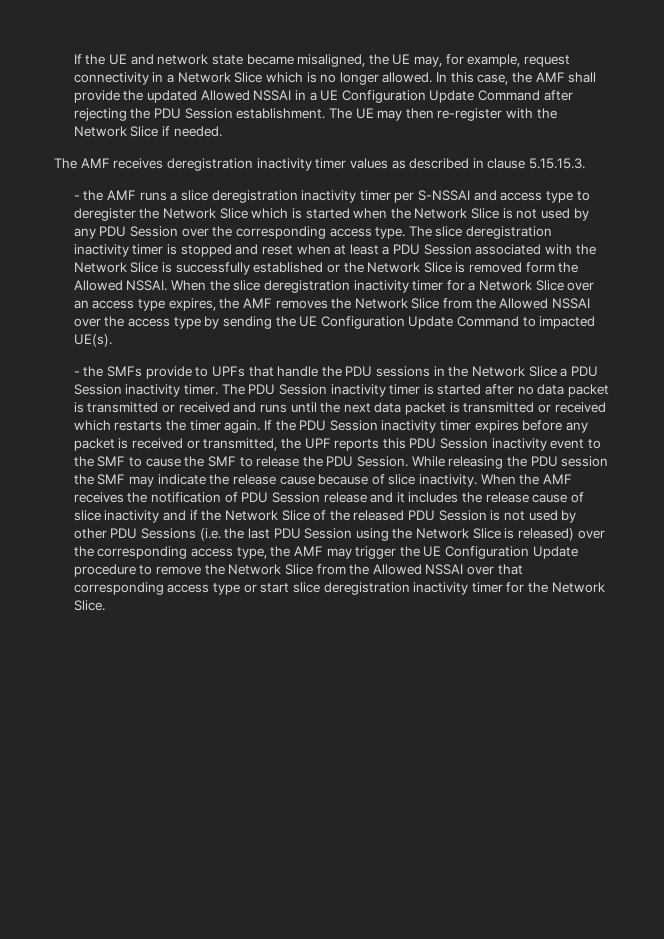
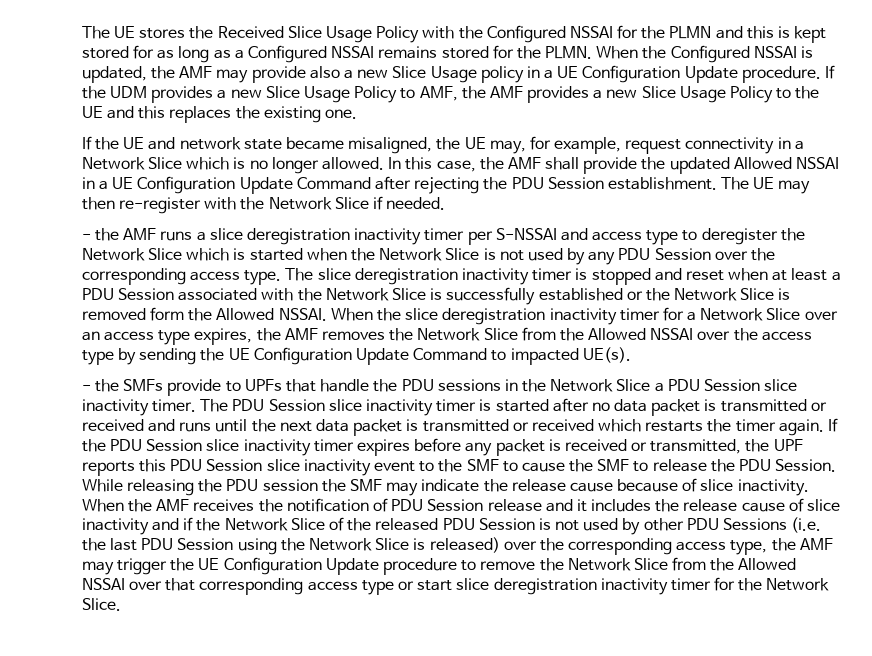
(73, 59) none -> [81,25,827,43] [81,45,814,63] [81,65,836,83] [81,86,820,103] [81,106,357,123] The UE stores the Received Slice Usage Policy with the Configured NSSAI for the PLMN and this is kept stored for as long as a Configured NSSAI remains stored for the PLMN. When the Configured NSSAI is updated, the AMF may provide also a new Slice Usage policy in a UE Configuration Update procedure. If the UDM provides a new Slice Usage Policy to AMF, the AMF provides a new Slice Usage Policy to the UE and this replaces the existing one. //
[54,158,586,171] // The AMF receives deregistration inactivity timer values as described in clause 5.15.15.3. -> (446, 203) none
(122, 389) none -> [764,379,798,391] slice
(327, 389) none -> [328,399,362,411] slice
(378, 425) none -> [206,439,240,451] slice
(489, 443) none -> [266,459,300,471] slice

